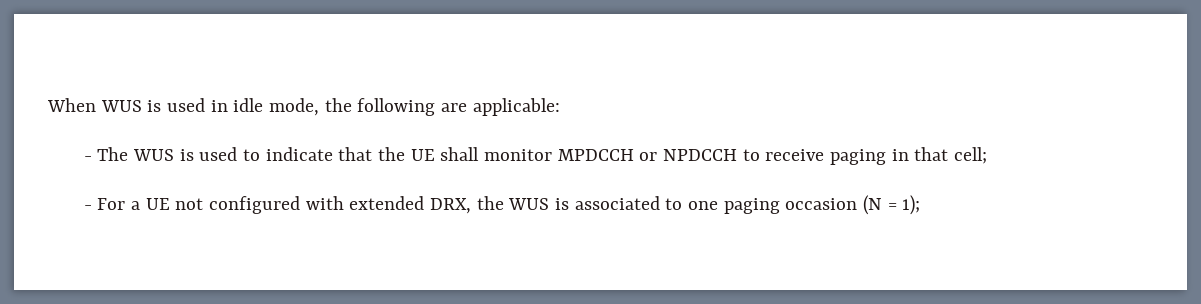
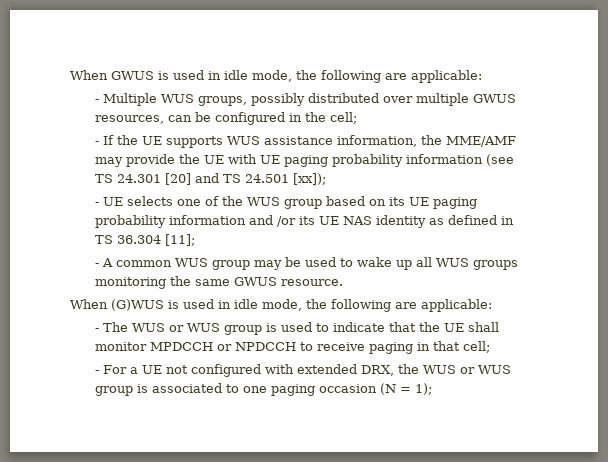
[47,98,142,112] When WUS -> [70,70,482,83] [94,93,516,106] [94,112,357,125] [94,135,516,148] [94,154,514,167] [94,173,326,185] [94,196,477,209] [94,215,514,228] [94,234,195,246] [94,257,518,270] [94,276,343,289] [70,299,164,311] When GWUS is used in idle mode, the following are applicable: // - Multiple WUS groups, possibly distributed over multiple GWUS resources, can be configured in the cell; // - If the UE supports WUS assistance information, the MME/AMF may provide the UE with UE paging probability information (see TS 24.301 [20] and TS 24.501 [xx]); // - UE selects one of the WUS group based on its UE paging probability information and /or its UE NAS identity as defined in TS 36.304 [11]; // - A common WUS group may be used to wake up all WUS groups monitoring the same GWUS resource. // When (G)WUS
(175, 155) none -> [168,323,262,335] or WUS group
(550, 204) none -> [459,365,511,374] [94,386,133,396] or WUS group

